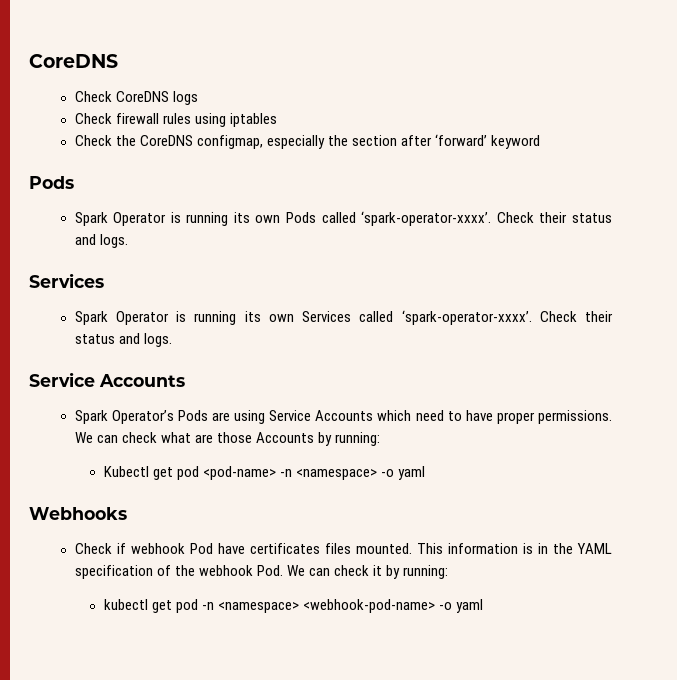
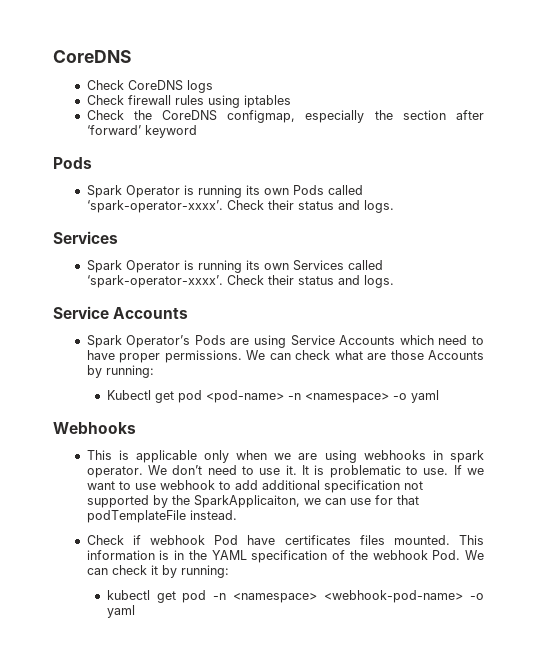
(127, 513) none -> [86,450,485,463] [86,465,485,478] [86,480,423,493] [86,495,419,508] [86,510,237,523] // This is applicable only when we are using webhooks in spark operator. We don’t need to use it. It is problematic to use. If we want to use webhook to add additional specification not supported by the SparkApplicaiton, we can use for that podTemplateFile instead.

